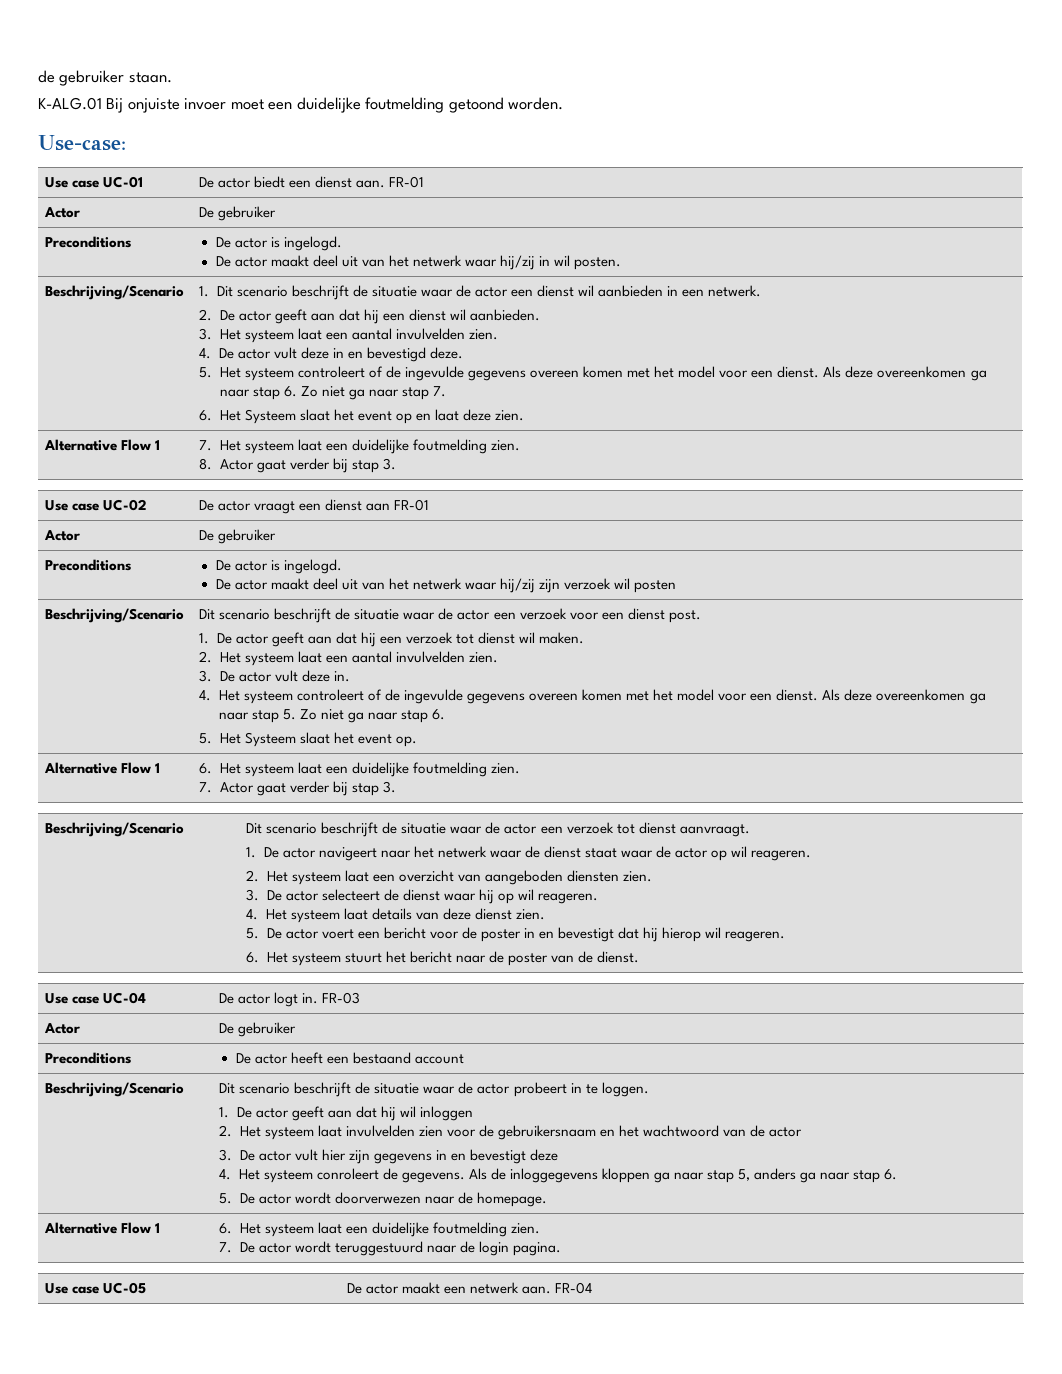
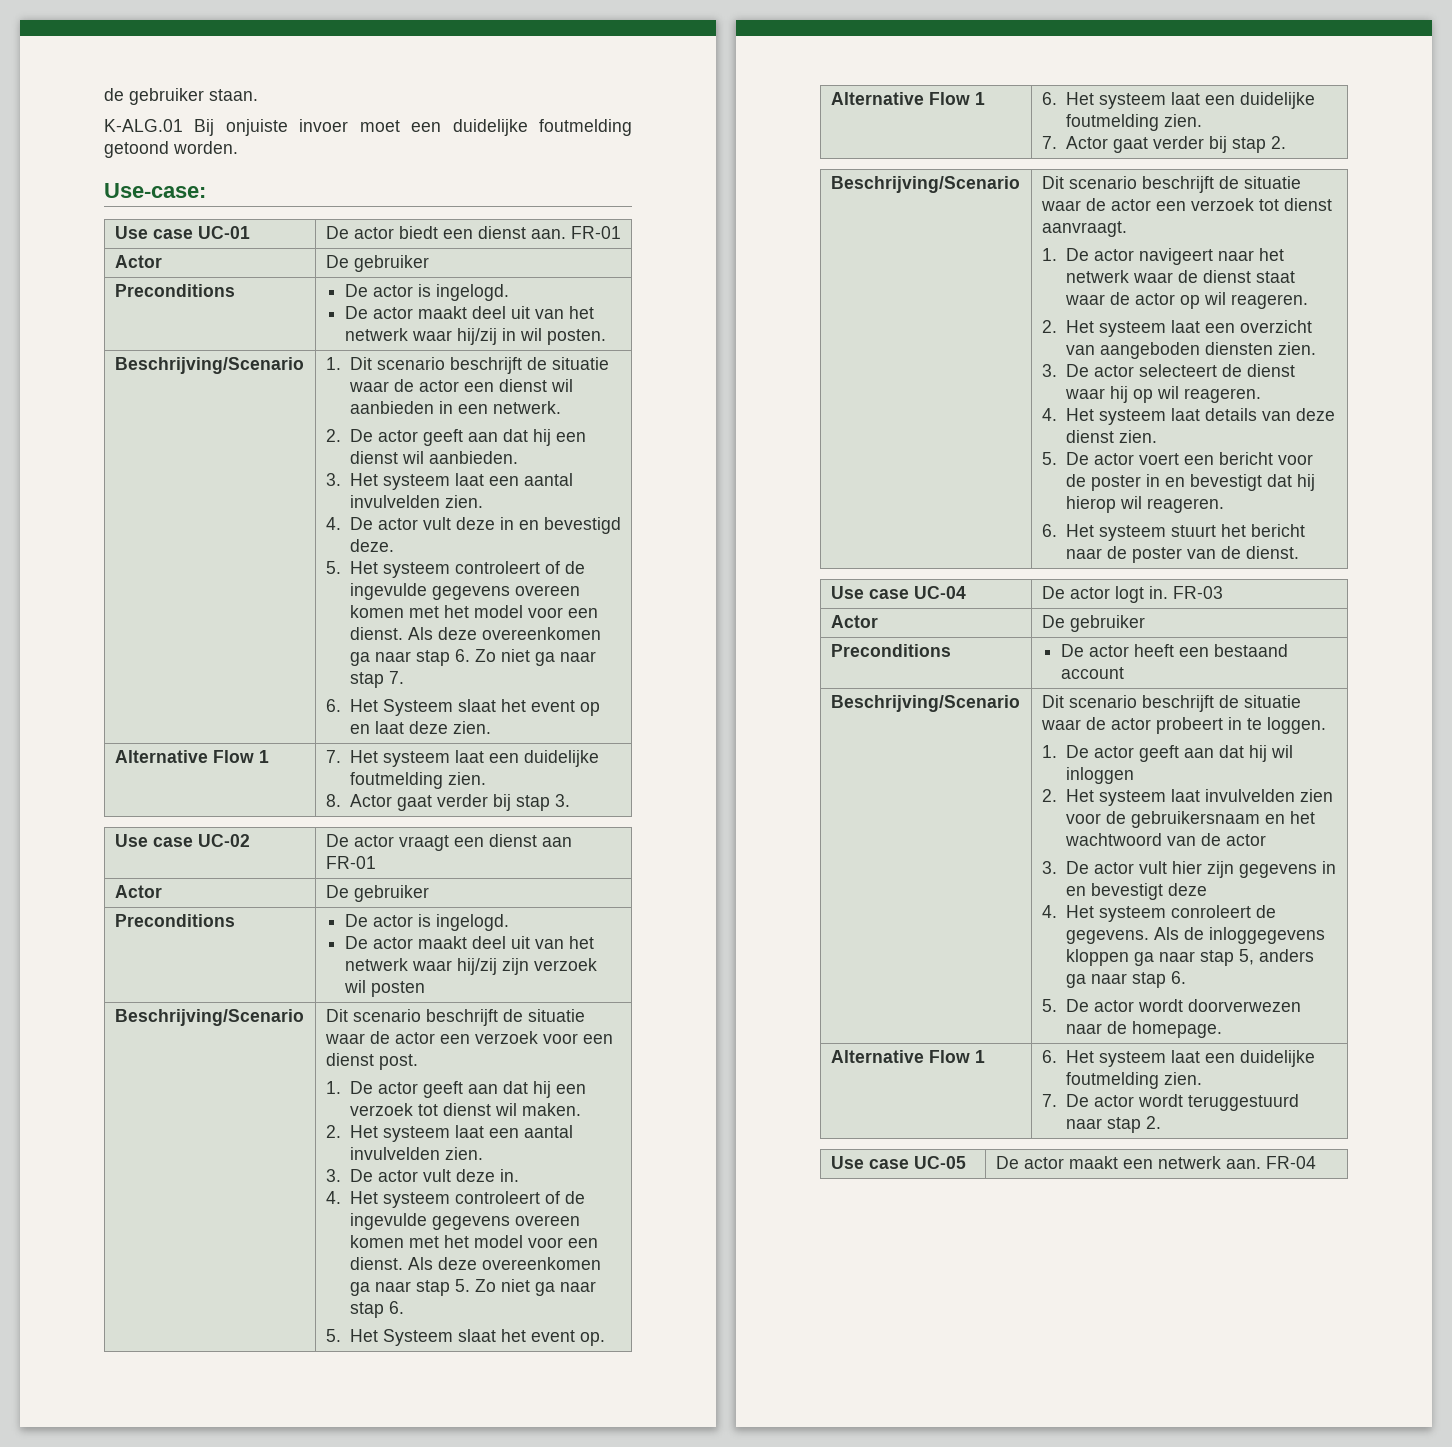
[382,781,396,793] 3. -> [1270,136,1286,149] 2.
[459,1241,561,1256] de login pagina. -> [1106,1116,1161,1133] stap 2.

